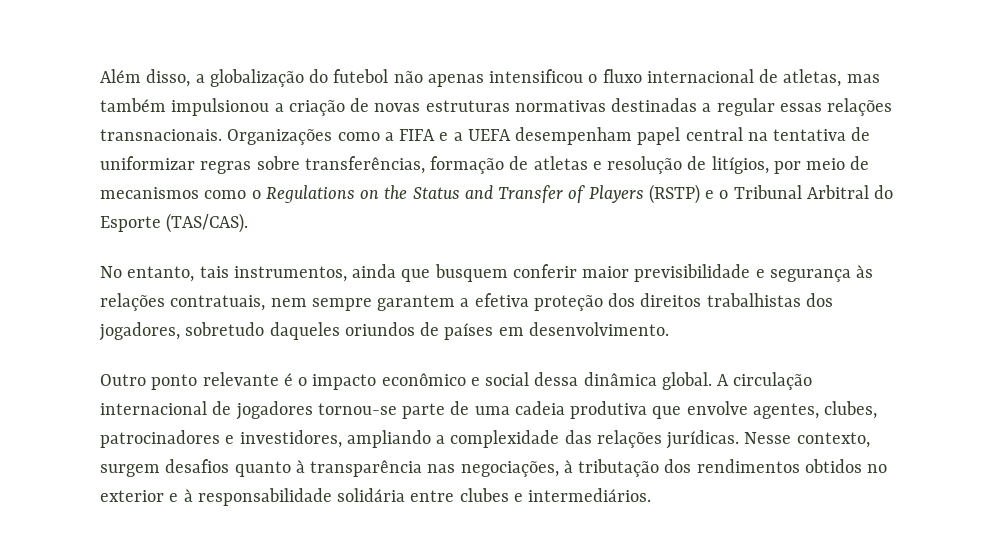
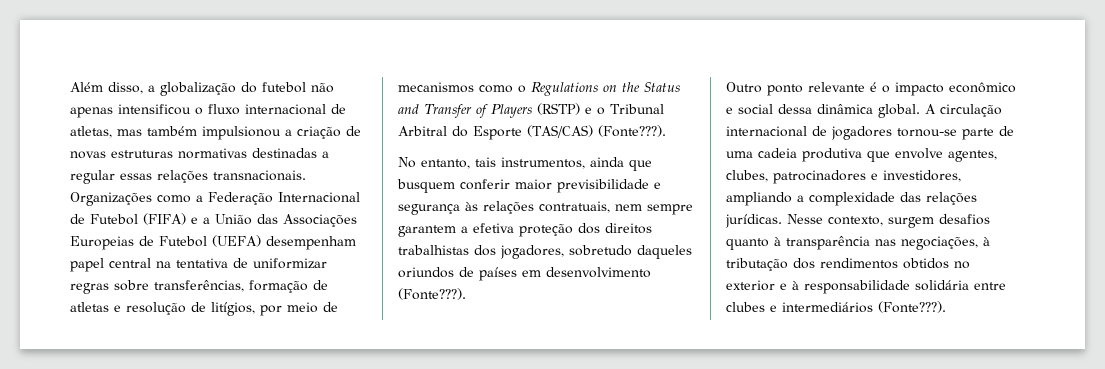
[399,129,511,141] FIFA e a UEFA -> [208,192,360,205] [70,213,357,227] [70,235,261,250] Federação Internacional de Futebol (FIFA) e a União das Associações Europeias de Futebol (UEFA)
[166,213,249,233] (TAS/CAS). -> [527,125,666,138] (TAS/CAS) (Fonte???).
[528,322,669,336] desenvolvimento. -> [546,267,651,278] [398,288,466,300] desenvolvimento (Fonte???).
[528,488,652,502] intermediários. -> [782,301,946,313] intermediários (Fonte???).

